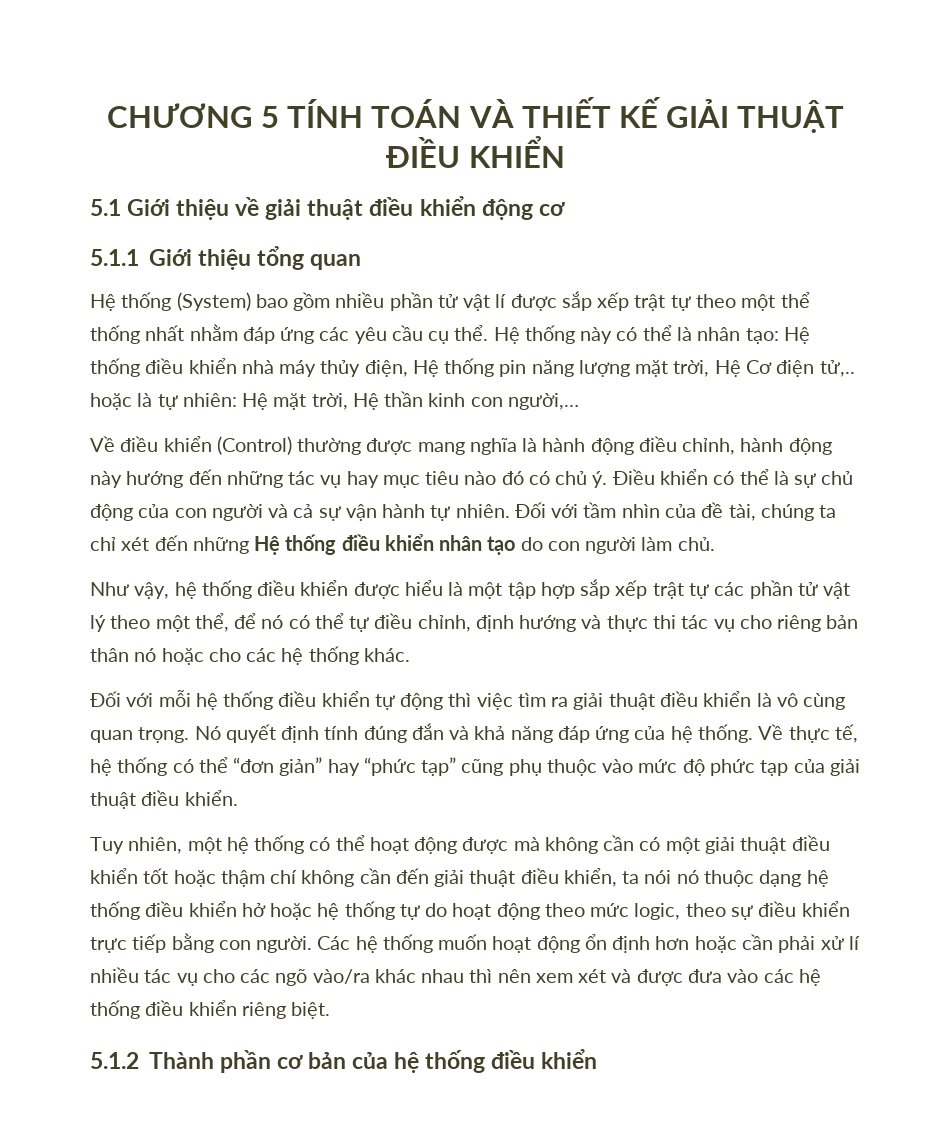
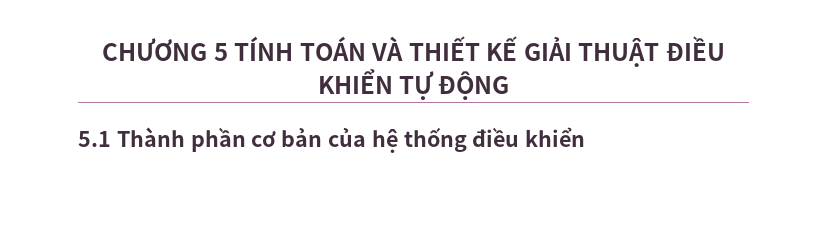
(565, 152) none -> [399,71,510,100] TỰ ĐỘNG
[127,196,565,220] [90,246,361,270] [90,291,810,311] [90,324,810,344] [90,358,855,377] [90,391,579,410] [90,436,832,455] [90,469,854,488] [90,502,837,521] [90,534,715,555] [90,579,851,599] [90,613,859,632] [90,646,410,665] [90,690,846,710] [90,723,858,743] [90,757,860,776] [90,790,238,809] [90,835,830,854] [90,868,829,887] [90,901,850,920] [90,933,860,953] [90,967,821,986] [90,1000,331,1019] [90,1052,139,1069] Giới thiệu về giải thuật điều khiển động cơ // 5.1.1 Giới thiệu tổng quan // Hệ thống (System) bao gồm nhiều phần tử vật lí được sắp xếp trật tự theo một thể thống nhất nhằm đáp ứng các yêu cầu cụ thể. Hệ thống này có thể là nhân tạo: Hệ thống điều khiển nhà máy thủy điện, Hệ thống pin năng lượng mặt trời, Hệ Cơ điện tử,.. hoặc là tự nhiên: Hệ mặt trời, Hệ thần kinh con người,… // Về điều khiển (Control) thường được mang nghĩa là hành động điều chỉnh, hành động này hướng đến những tác vụ hay mục tiêu nào đó có chủ ý. Điều khiển có thể là sự chủ động của con người và cả sự vận hành tự nhiên. Đối với tầm nhìn của đề tài, chúng ta chỉ xét đến những Hệ thống điều khiển nhân tạo do con người làm chủ. // Như vậy, hệ thống điều khiển được hiểu là một tập hợp sắp xếp trật tự các phần tử vật lý theo một thể, để nó có thể tự điều chỉnh, định hướng và thực thi tác vụ cho riêng bản thân nó hoặc cho các hệ thống khác. // Đối với mỗi hệ thống điều khiển tự động thì việc tìm ra giải thuật điều khiển là vô cùng quan trọng. Nó quyết định tính đúng đắn và khả năng đáp ứng của hệ thống. Về thực tế, hệ thống có thể “đơn giản” hay “phức tạp” cũng phụ thuộc vào mức độ phức tạp của giải thuật điều khiển. // Tuy nhiên, một hệ thống có thể hoạt động được mà không cần có một giải thuật điều khiển tốt hoặc thậm chí không cần đến giải thuật điều khiển, ta nói nó thuộc dạng hệ thống điều khiển hở hoặc hệ thống tự do hoạt động theo mức logic, theo sự điều khiển trực tiếp bằng con người. Các hệ thống muốn hoạt động ổn định hơn hoặc cần phải xử lí nhiều tác vụ cho các ngõ vào/ra khác nhau thì nên xem xét và được đưa vào các hệ thống điều khiển riêng biệt. // 5.1.2 -> (111, 139) none

